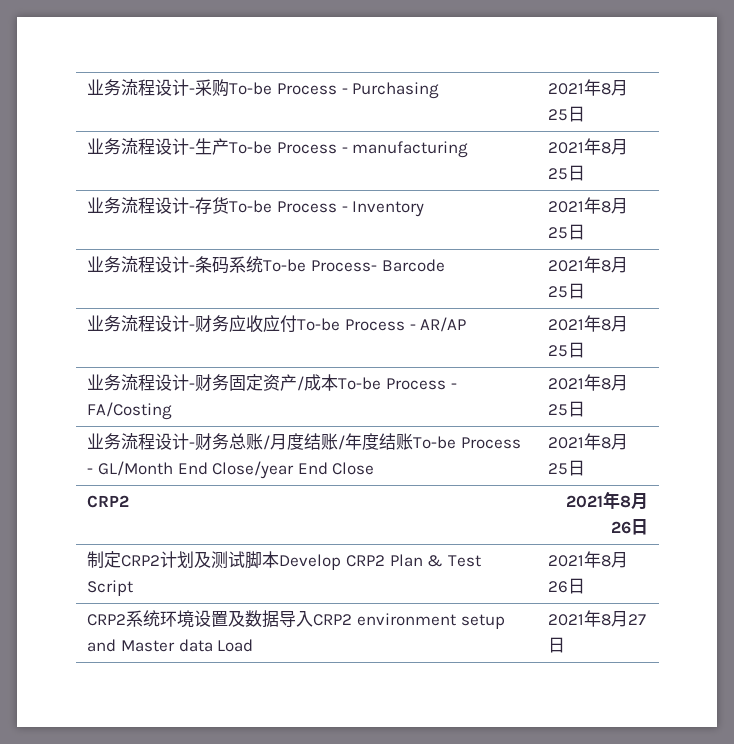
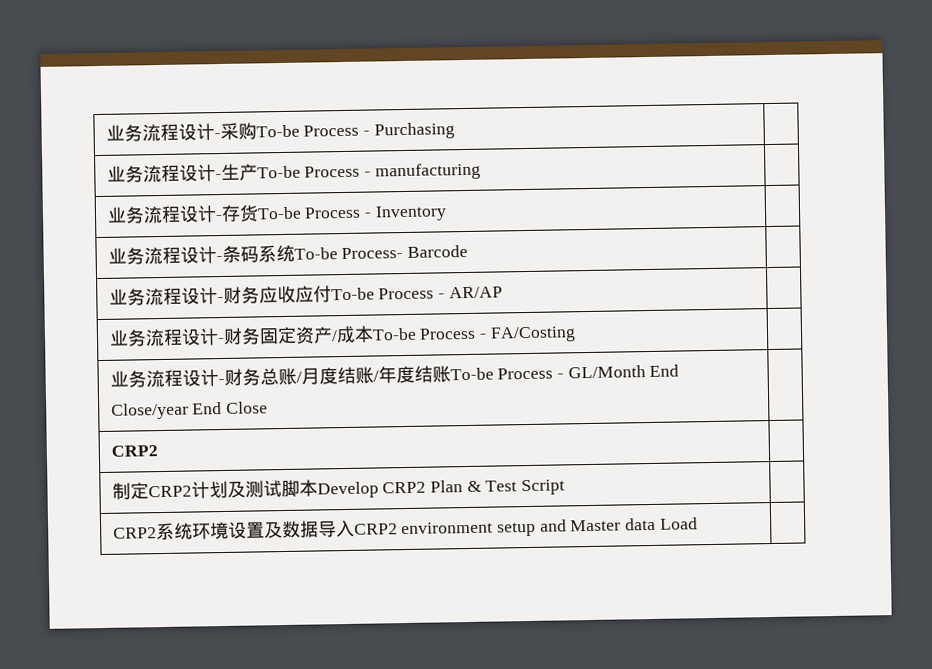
[548,79,629,96] [548,106,586,122] 2021年8月25日 -> (455, 131) none
[548,138,629,155] [548,165,586,181] 2021年8月25日 -> (481, 171) none
[548,197,629,214] [548,224,586,240] 2021年8月25日 -> (447, 213) none
[548,256,629,273] [548,283,586,299] 2021年8月25日 -> (468, 251) none
[548,315,629,332] [548,342,586,358] 2021年8月25日 -> (503, 292) none
[548,374,629,391] [548,401,586,417] 2021年8月25日 -> (576, 334) none
[548,433,629,450] [548,460,586,476] [87,495,130,508] [565,491,648,510] [610,519,648,535] 2021年8月25日 // CRP2 | 2021年8月26日 -> [110,445,158,457] // CRP2 |
[548,551,629,568] [548,578,586,594] 2021年8月26日 -> (566, 487) none
[548,610,647,627] [548,637,566,653] 2021年8月27日 -> (698, 523) none

